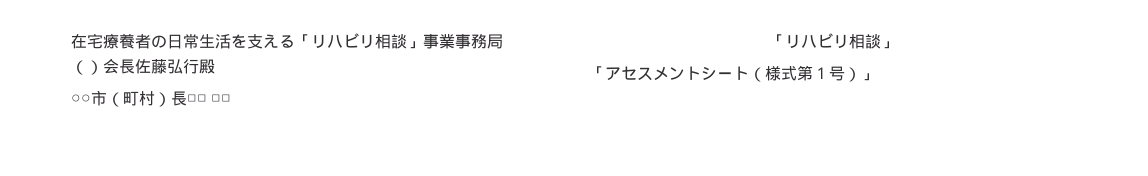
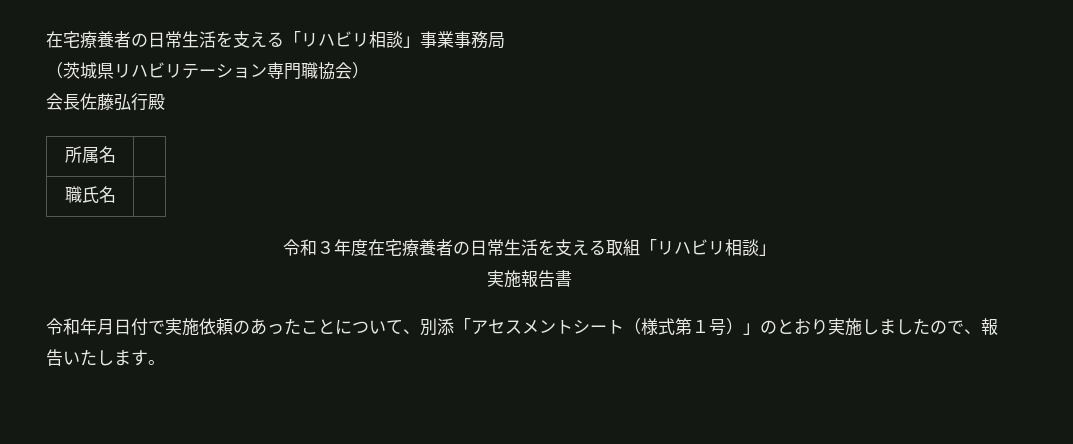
[87,60,103,75] ） -> [63,62,369,80] 茨城県リハビリテーション専門職協会） //
[71,90,232,107] [769,33,897,49] // ○○市（町村）長□□ □□ // 「リハビリ相談」 // -> [64,146,116,163] [64,186,116,203] [282,239,776,256] [486,270,572,288] [46,318,454,336] // 所属名 | // 職氏名 | // 令和３年度在宅療養者の日常生活を支える取組「リハビリ相談」 // 実施報告書 // 令和年月日付で実施依頼のあったことについて、別添
(877, 77) none -> [760,318,998,336] [46,349,165,366] のとおり実施しましたので、報告いたします。

